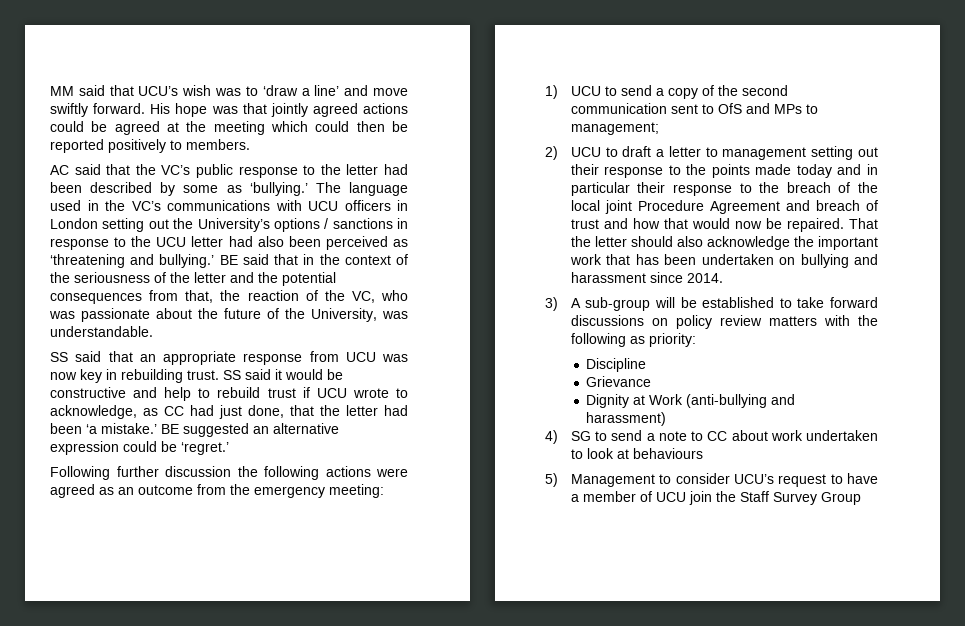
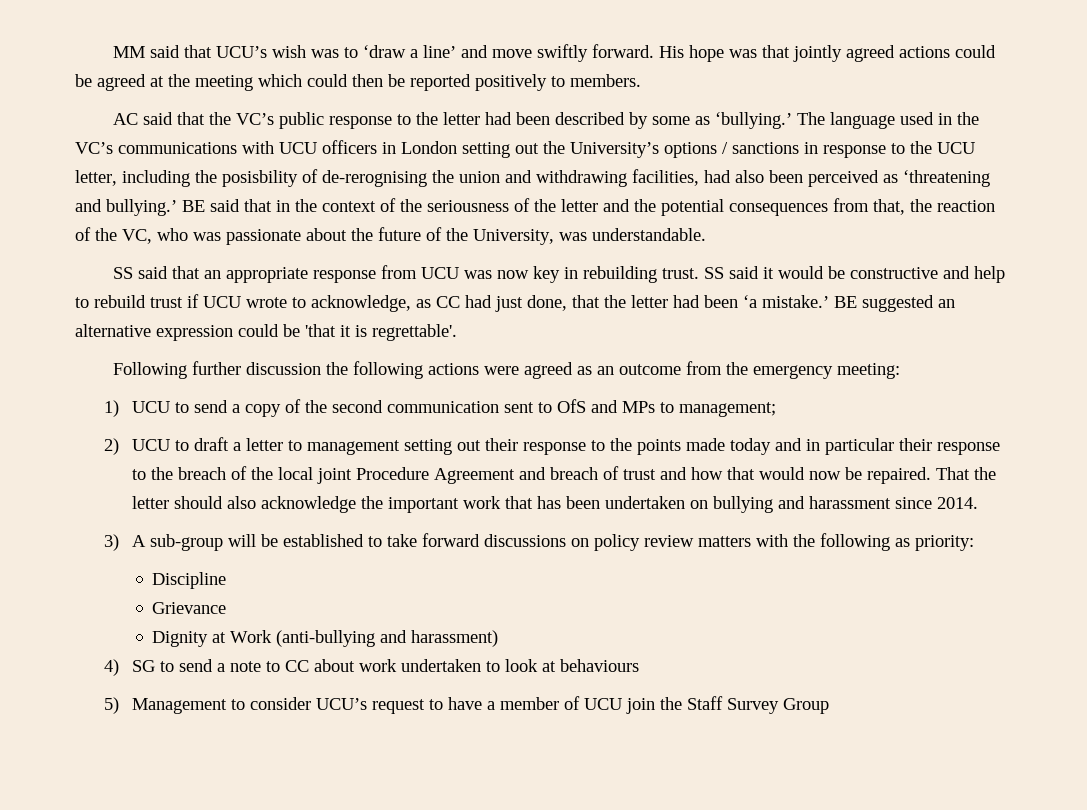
[191,236,224,247] letter -> [75,169,699,187] letter, including the posisbility of de-rerognising the union and withdrawing facilities,
[181,442,229,455] ‘regret.’ -> [305,324,457,341] 'that it is regrettable'.

